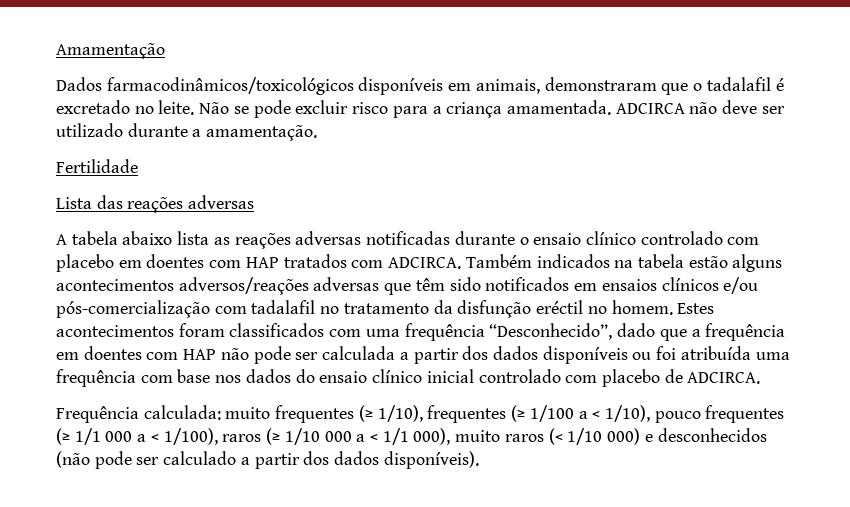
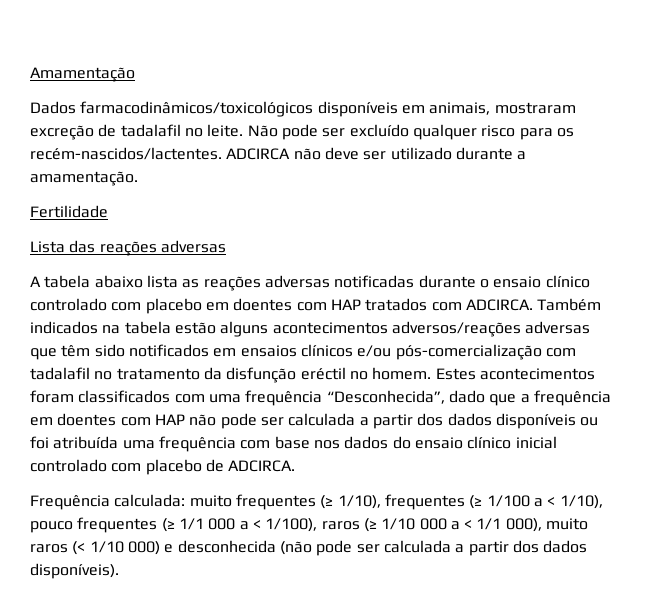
[544,77,784,95] [56,100,611,118] demonstraram que o tadalafil é excretado no leite. Não se pode excluir risco para a criança amamentada. -> [494,102,576,114] [30,124,574,140] [30,147,222,160] mostraram excreção de tadalafil no leite. Não pode ser excluído qualquer risco para os recém-nascidos/lactentes.
[489,323,613,340] “Desconhecido”, -> [326,390,445,404] “Desconhecida”,
[657,428,767,442] desconhecidos -> [177,540,276,553] desconhecida
[163,451,237,465] calculado -> [383,540,451,553] calculada

